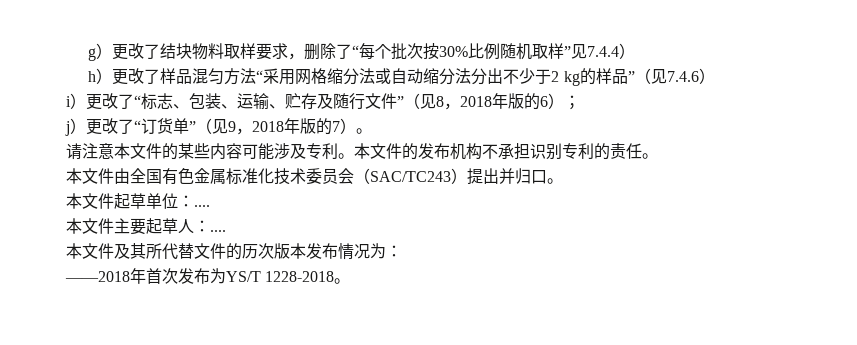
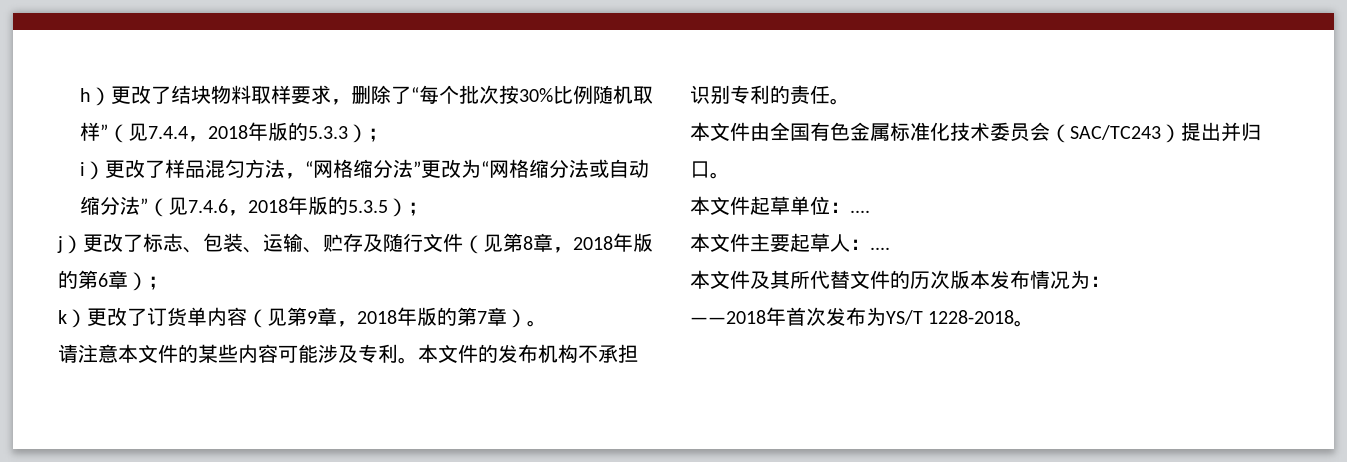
[88,48,97,61] g -> [80,88,92,102] h
[571,43,636,59] [88,71,97,82] 见7.4.4） // h -> [108,122,389,143] [80,162,86,176] （见7.4.4，2018年版的5.3.3）； // i
[256,68,296,85] “采用 -> [285,159,490,179] ，“网格缩分法”更改为“
[471,68,715,86] [66,93,141,110] 分出不少于2 kg的样品”（见7.4.6） // i）更改了“ -> [140,196,429,217] [57,233,143,254] ”（见7.4.6，2018年版的5.3.5）； // j）更改了
[397,93,580,110] [65,118,340,136] ”（见8，2018年版的6）； // j）更改了“订货单”（见9，2018年版的7 -> [463,233,653,254] [58,270,168,291] [58,307,507,328] （见第8章，2018年版的第6章）； // k）更改了订货单内容（见第9章，2018年版的第7章

